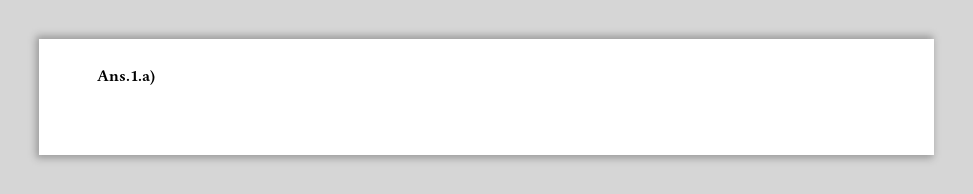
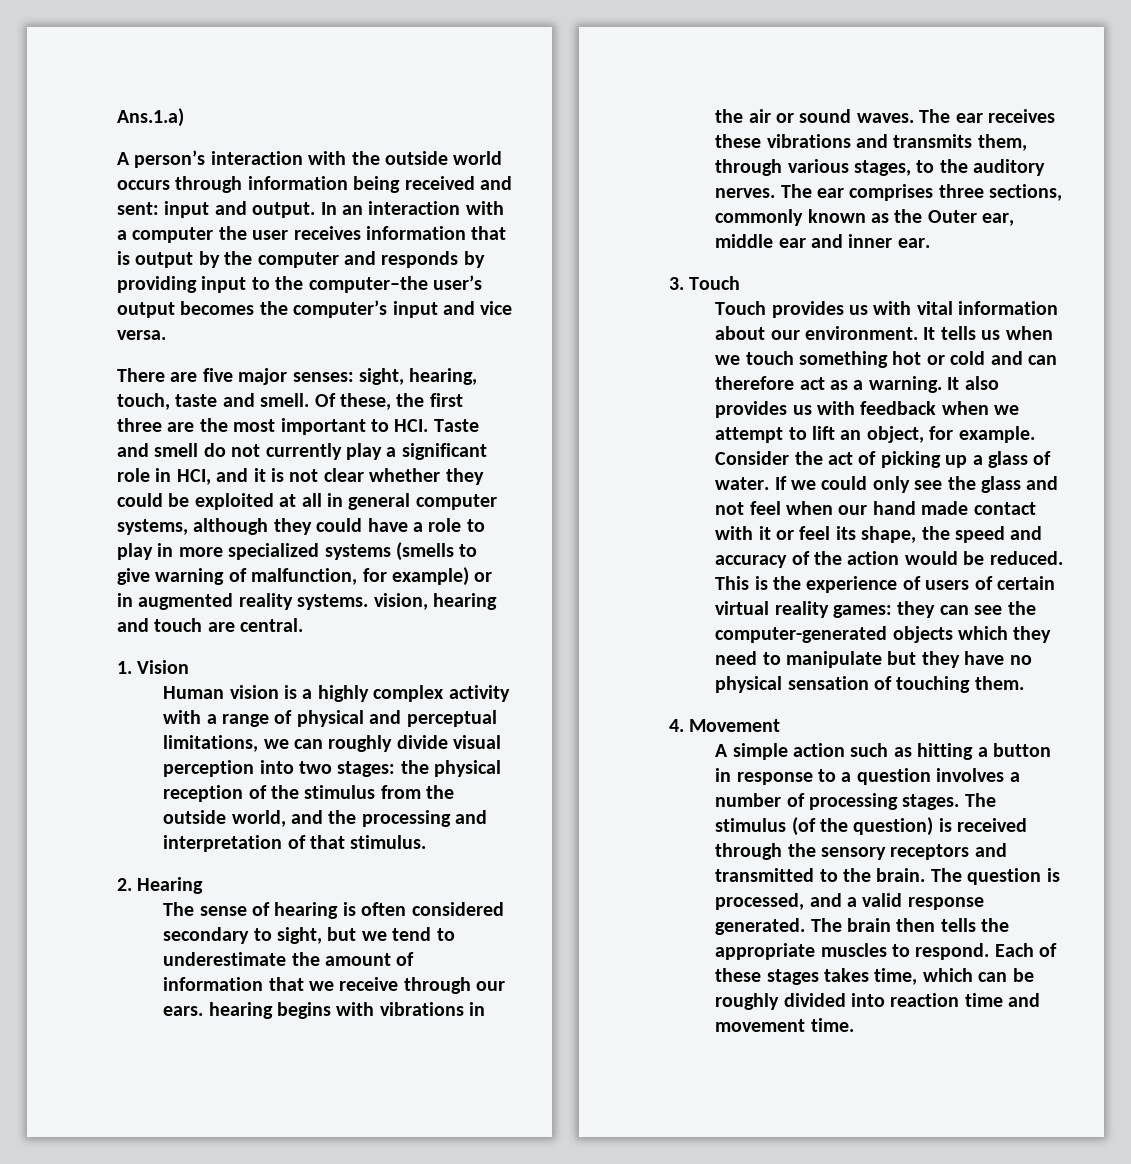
(155, 77) none -> [117,150,503,168] [117,176,512,193] [117,201,504,218] [117,226,507,243] [117,251,485,268] [117,275,482,293] [117,300,513,318] [117,330,166,340] [117,368,478,385] [117,393,463,410] [117,418,479,435] [117,443,487,460] [117,468,484,485] [117,493,497,510] [117,518,485,535] [117,542,478,561] [117,567,493,586] [117,593,497,610] [117,618,304,632] [117,660,190,674] [163,685,510,702] [163,710,497,727] [163,735,502,752] [163,760,502,777] [163,785,455,802] [163,810,488,827] [163,835,427,852] [117,877,204,894] [163,902,504,919] [163,927,455,944] [163,952,415,966] [163,977,506,994] [163,1002,486,1019] [715,109,1056,123] [715,134,1027,151] [715,159,1046,176] [715,184,1063,201] [715,209,1015,226] [715,234,930,248] [669,276,741,290] [715,301,1059,318] [715,326,1053,340] [715,351,1058,368] [715,376,999,393] [715,401,1020,418] [715,426,1035,443] [715,451,1052,468] [715,476,1059,493] [715,501,1036,515] [715,526,1043,543] [715,551,1063,568] [715,576,1056,593] [715,601,1036,618] [715,626,1052,643] [715,651,1032,668] [715,676,1024,693] [669,719,781,732] [715,743,1052,760] [715,768,1020,785] [715,793,996,810] [715,817,1028,836] [715,843,1007,860] [715,868,1060,885] [715,893,984,910] [715,918,1010,935] [715,943,1058,960] [715,968,1034,985] [715,993,1041,1010] [715,1018,854,1032] // A person’s interaction with the outside world occurs through information being received and sent: input and output. In an interaction with a computer the user receives information that is output by the computer and responds by providing input to the computer–the user’s output becomes the computer’s input and vice versa. // There are five major senses: sight, hearing, touch, taste and smell. Of these, the first three are the most important to HCI. Taste and smell do not currently play a significant role in HCI, and it is not clear whether they could be exploited at all in general computer systems, although they could have a role to play in more specialized systems (smells to give warning of malfunction, for example) or in augmented reality systems. vision, hearing and touch are central. // 1. Vision // Human vision is a highly complex activity with a range of physical and perceptual limitations, we can roughly divide visual perception into two stages: the physical reception of the stimulus from the outside world, and the processing and interpretation of that stimulus. // 2. Hearing // The sense of hearing is often considered secondary to sight, but we tend to underestimate the amount of information that we receive through our ears. hearing begins with vibrations in the air or sound waves. The ear receives these vibrations and transmits them, through various stages, to the auditory nerves. The ear comprises three sections, commonly known as the Outer ear, middle ear and inner ear. // 3. Touch // Touch provides us with vital information about our environment. It tells us when we touch something hot or cold and can therefore act as a warning. It also provides us with feedback when we attempt to lift an object, for example. Consider the act of picking up a glass of water. If we could only see the glass and not feel when our hand made contact with it or feel its shape, the speed and accuracy of the action would be reduced. This is the experience of users of certain virtual reality games: they can see the computer-generated objects which they need to manipulate but they have no physical sensation of touching them. // 4. Movement // A simple action such as hitting a button in response to a question involves a number of processing stages. The stimulus (of the question) is received through the sensory receptors and transmitted to the brain. The question is processed, and a valid response generated. The brain then tells the appropriate muscles to respond. Each of these stages takes time, which can be roughly divided into reaction time and movement time.

